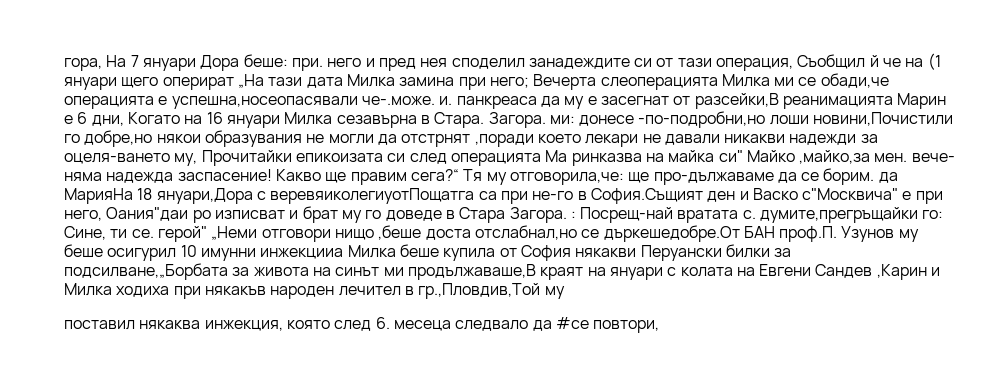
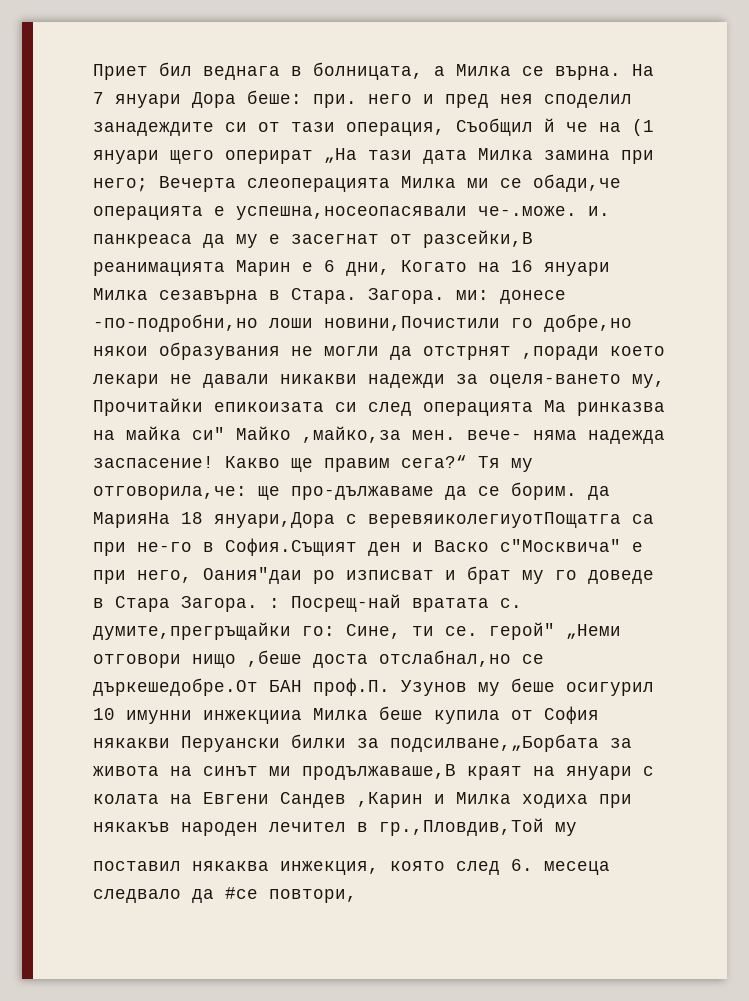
[64,58,102,71] гора, -> [93,62,621,80] Приет бил веднага в болницата, а Милка се върна.

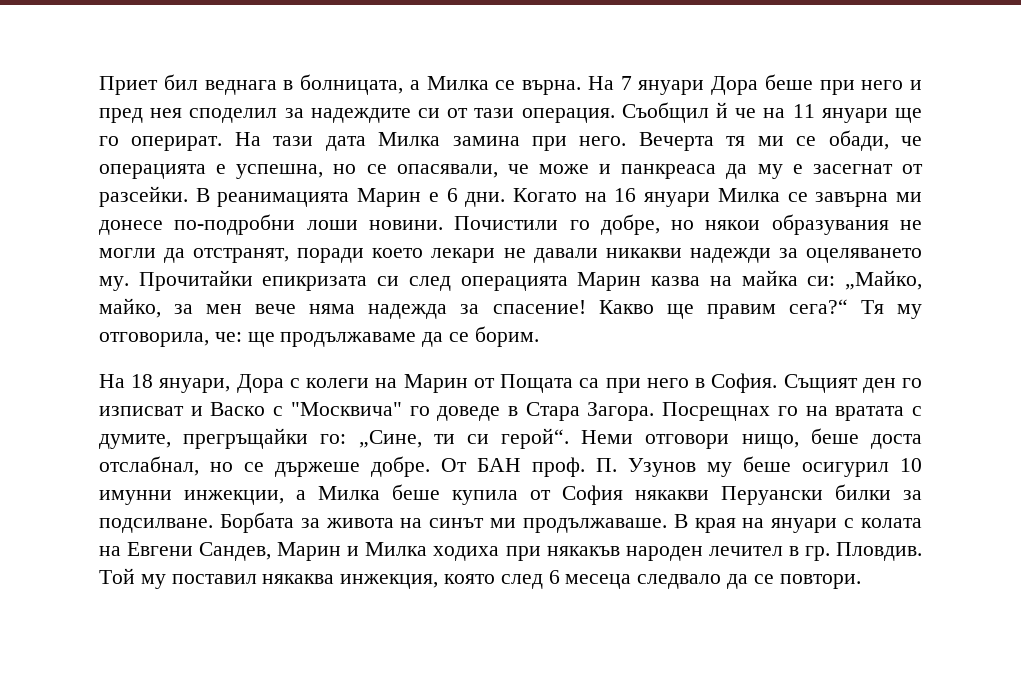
[247,90,357,108] беше: при. -> [764,74,855,95] беше при
[93,122,214,136] занадеждите -> [284,108,411,123] за надеждите
[346,122,445,136] операция, -> [521,108,615,123] операция.
[632,119,654,136] [93,148,357,164] (1 януари щего оперират „На -> [792,104,923,123] [99,132,261,151] 11 януари ще го оперират. На
[93,174,621,192] [93,206,610,220] него; Вечерта слеоперацията Милка ми се обади,че операцията е успешна,носеопасявали че-.може. и. -> [579,130,923,151] [99,164,612,179] него. Вечерта тя ми се обади, че операцията е успешна, но се опасявали, че може и
[423,230,533,248] разсейки,В -> [99,186,210,207] разсейки. В
[346,262,390,276] дни, -> [465,192,506,207] дни.
[159,288,566,304] [93,314,632,332] сезавърна в Стара. Загора. ми: донесе -по-подробни,но лоши новини,Почистили го добре,но -> [787,192,922,207] [99,214,695,235] се завърна ми донесе по-подробни лоши новини. Почистили го добре, но
[423,346,599,360] отстрнят ,поради -> [193,248,365,263] отстранят, поради
[489,374,665,388] [93,398,665,416] [93,426,665,444] [93,456,214,468] оцеля-ването му, Прочитайки епикоизата си след операцията Ма ринказва на майка си" Майко ,майко,за мен. вече- няма надежда заспасение! -> [805,248,922,263] [99,270,923,291] [99,298,586,319] оцеляването му. Прочитайки епикризата си след операцията Марин казва на майка си: „Майко, майко, за мен вече няма надежда за спасение!
[93,486,434,500] отговорила,че: ще про-дължаваме -> [99,332,417,347] отговорила, че: ще продължаваме
[588,486,610,500] [93,512,654,528] [93,538,643,556] [93,566,544,584] да МарияНа 18 януари,Дора с веревяиколегиуотПощатга са при не-го в София.Същият ден и Васко с"Москвича" е при него, Оания"даи ро изписват и брат му -> [99,373,923,393] [99,402,402,416] // На 18 януари, Дора с колеги на Марин от Пощата са при него в София. Същият ден го изписват и Васко с "Москвича"
[269,594,522,612] [93,622,621,640] [93,650,544,668] [93,678,390,696] : Посрещ-най вратата с. думите,прегръщайки го: Сине, ти се. герой" „Неми отговори нищо ,беше доста отслабнал,но се дъркешедобре.От БАН проф.П. -> [662,402,922,421] [99,428,922,449] [99,456,617,477] Посрещнах го на вратата с думите, прегръщайки го: „Сине, ти си герой“. Неми отговори нищо, беше доста отслабнал, но се държеше добре. От БАН проф. П.
[203,710,302,724] инжекцииа -> [184,490,306,505] инжекции, а
[390,734,599,752] подсилване,„Борбата -> [99,512,294,533] подсилване. Борбата
[302,764,522,780] продължаваше,В краят -> [522,514,736,533] продължаваше. В края
[280,792,423,808] Сандев ,Карин -> [199,542,342,561] Сандев, Марин
[379,818,577,836] гр.,Пловдив,Той му // -> [804,542,923,561] [99,568,166,589] гр. Пловдив. Той му
[511,859,533,871] 6. -> [548,570,560,584] 6
[225,887,357,903] #се повтори, -> [753,574,861,589] се повтори.

